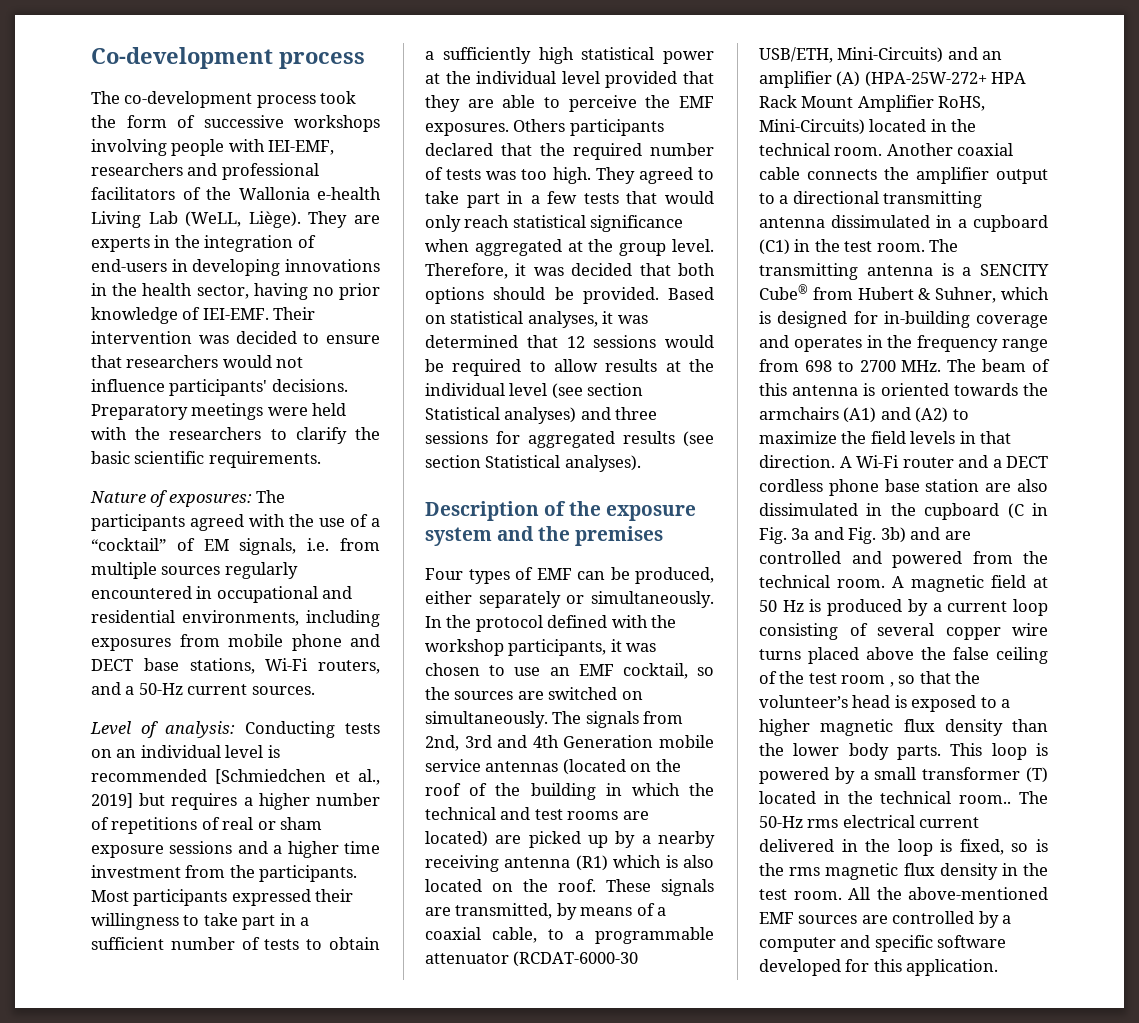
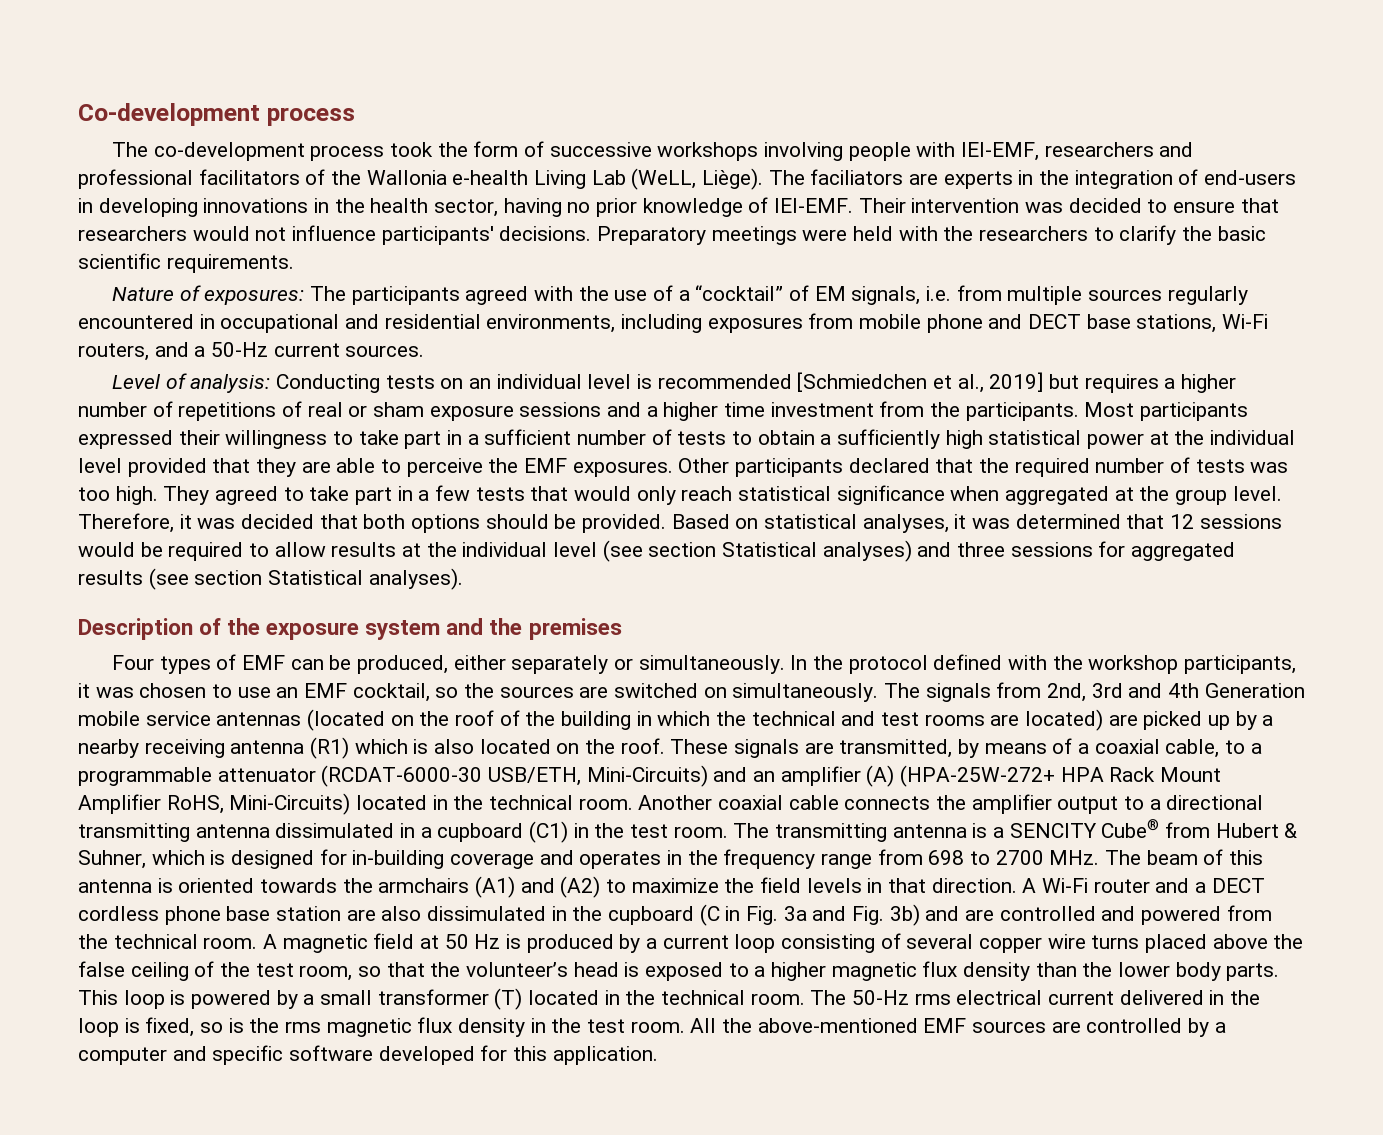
[308,211,348,228] They -> [768,169,904,185] The faciliators
[513,119,566,132] Others -> [678,458,730,473] Other
[841,675,894,687] room , -> [299,965,353,981] room,
[959,795,1012,804] room.. -> [750,993,805,1005] room.

